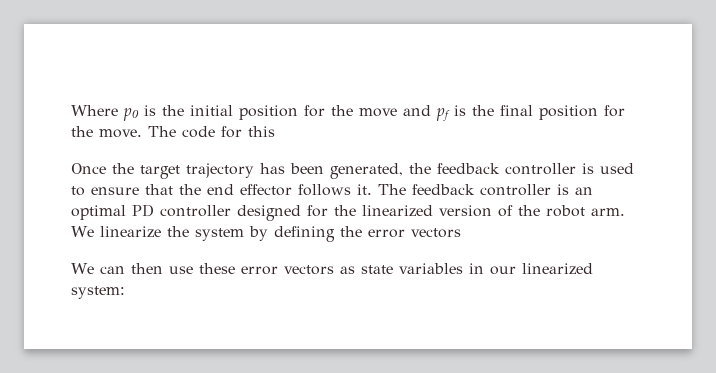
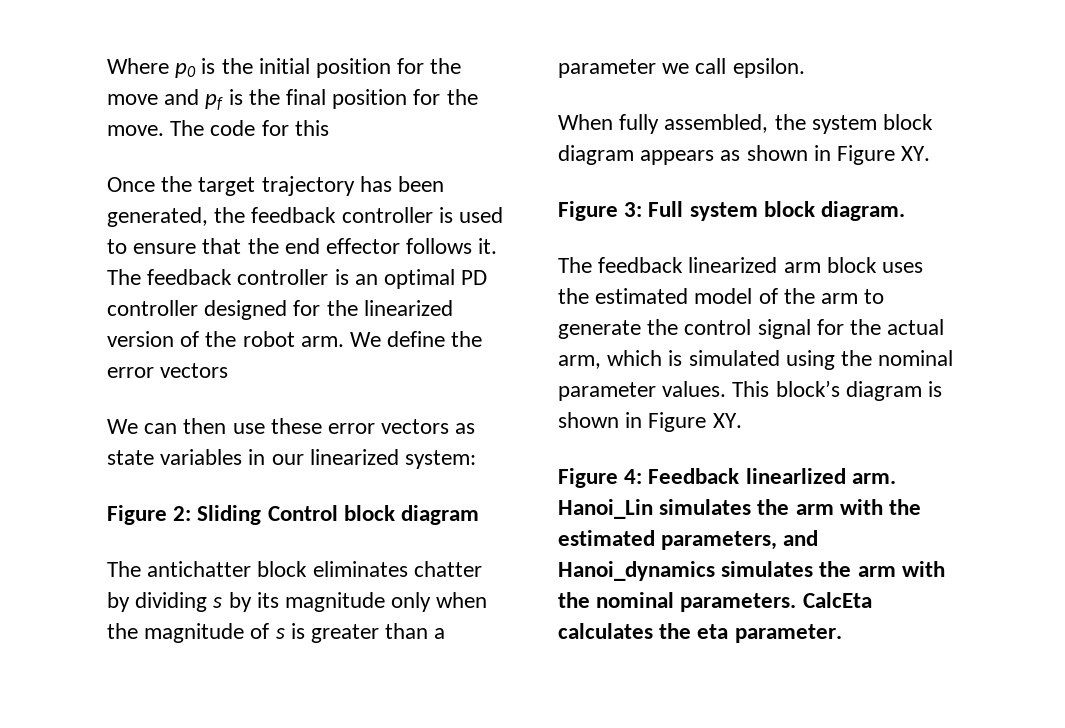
[99,226,335,242] linearize the system by defining -> [387,331,446,347] define
(125, 292) none -> [107,505,480,525] [107,561,482,577] [107,592,488,612] [107,623,446,643] [558,58,805,78] [558,114,934,134] [558,145,931,165] [558,201,906,221] [558,257,924,273] [558,288,885,304] [558,319,945,339] [558,350,954,370] [558,380,943,401] [558,412,742,432] [558,468,896,488] [558,499,922,519] [558,530,819,550] [558,561,945,581] [558,592,872,612] [558,623,842,643] // Figure 2: Sliding Control block diagram // The antichatter block eliminates chatter by dividing s by its magnitude only when the magnitude of s is greater than a parameter we call epsilon. // When fully assembled, the system block diagram appears as shown in Figure XY. // Figure 3: Full system block diagram. // The feedback linearized arm block uses the estimated model of the arm to generate the control signal for the actual arm, which is simulated using the nominal parameter values. This block’s diagram is shown in Figure XY. // Figure 4: Feedback linearlized arm. Hanoi_Lin simulates the arm with the estimated parameters, and Hanoi_dynamics simulates the arm with the nominal parameters. CalcEta calculates the eta parameter.

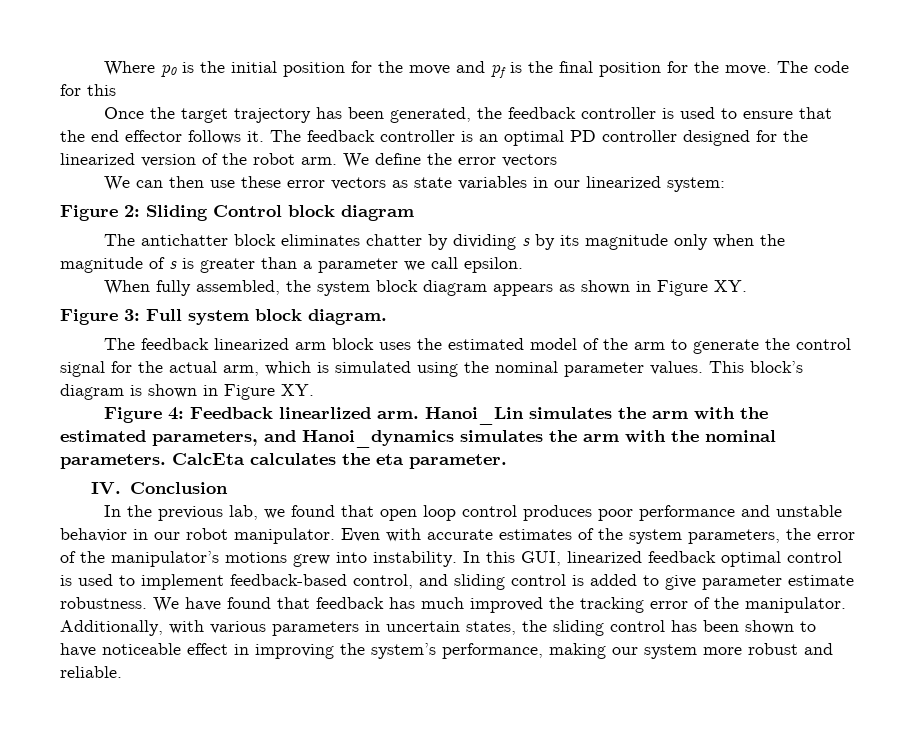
(842, 633) none -> [91,482,229,494] [103,505,842,521] [60,528,855,544] [60,551,842,567] [60,574,854,590] [60,597,846,613] [60,620,816,636] [60,643,833,659] [60,666,122,678] // IV. Conclusion // In the previous lab, we found that open loop control produces poor performance and unstable behavior in our robot manipulator. Even with accurate estimates of the system parameters, the error of the manipulator’s motions grew into instability. In this GUI, linearized feedback optimal control is used to implement feedback-based control, and sliding control is added to give parameter estimate robustness. We have found that feedback has much improved the tracking error of the manipulator. Additionally, with various parameters in uncertain states, the sliding control has been shown to have noticeable effect in improving the system’s performance, making our system more robust and reliable.

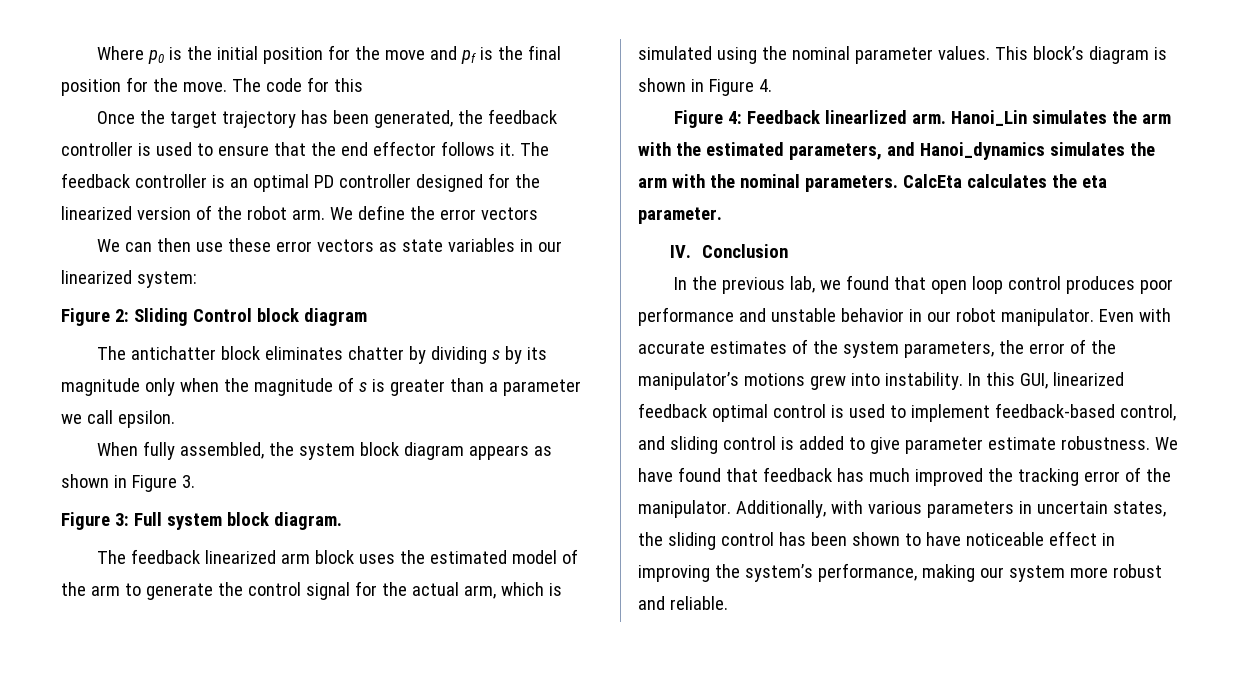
[713,280,747,292] XY. -> [181,475,195,488] 3.
[281,384,314,396] XY. -> [758,79,772,92] 4.

